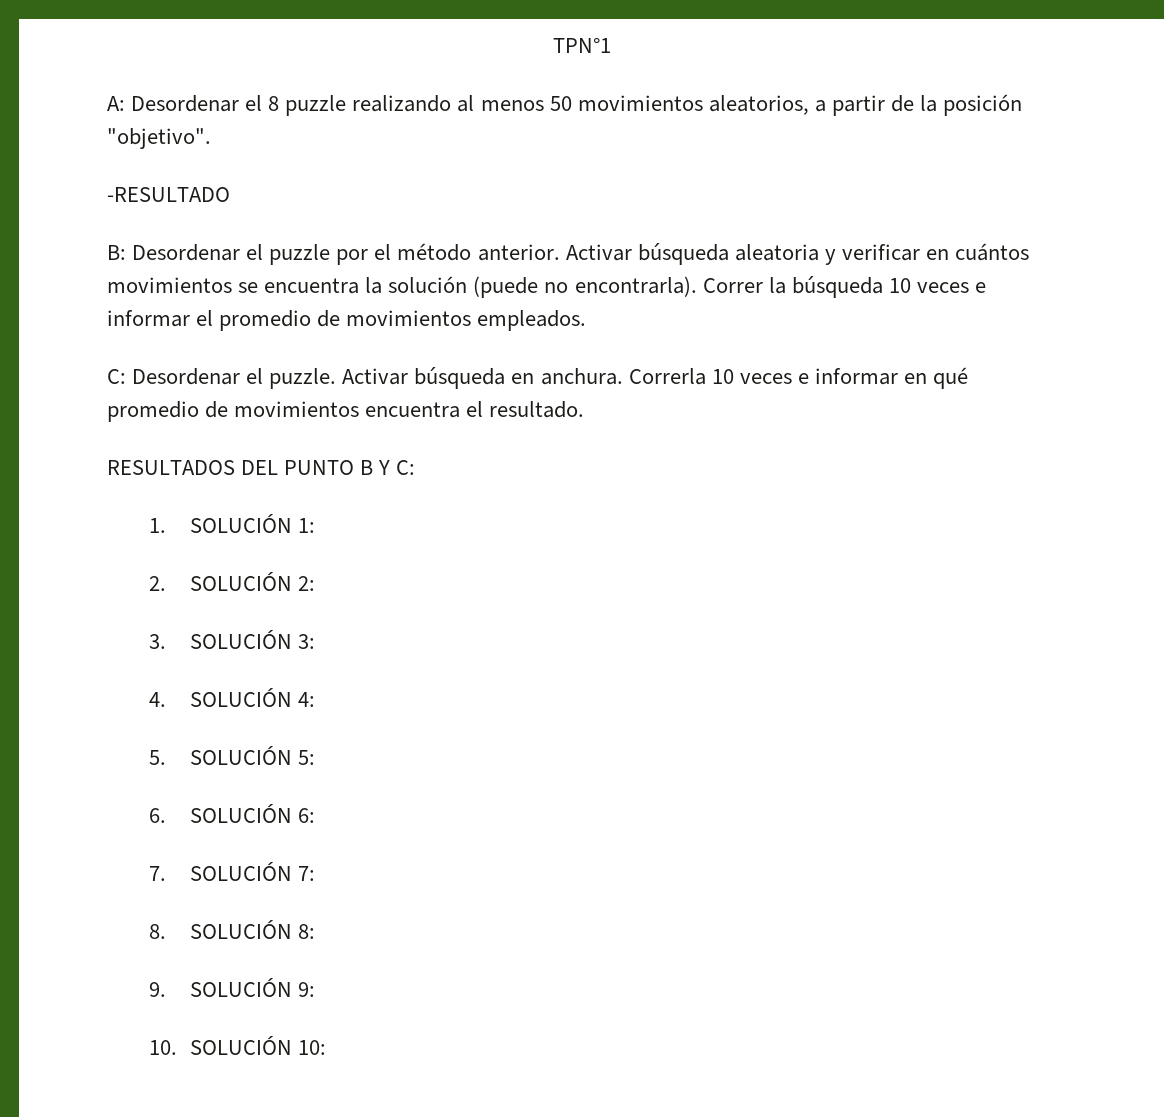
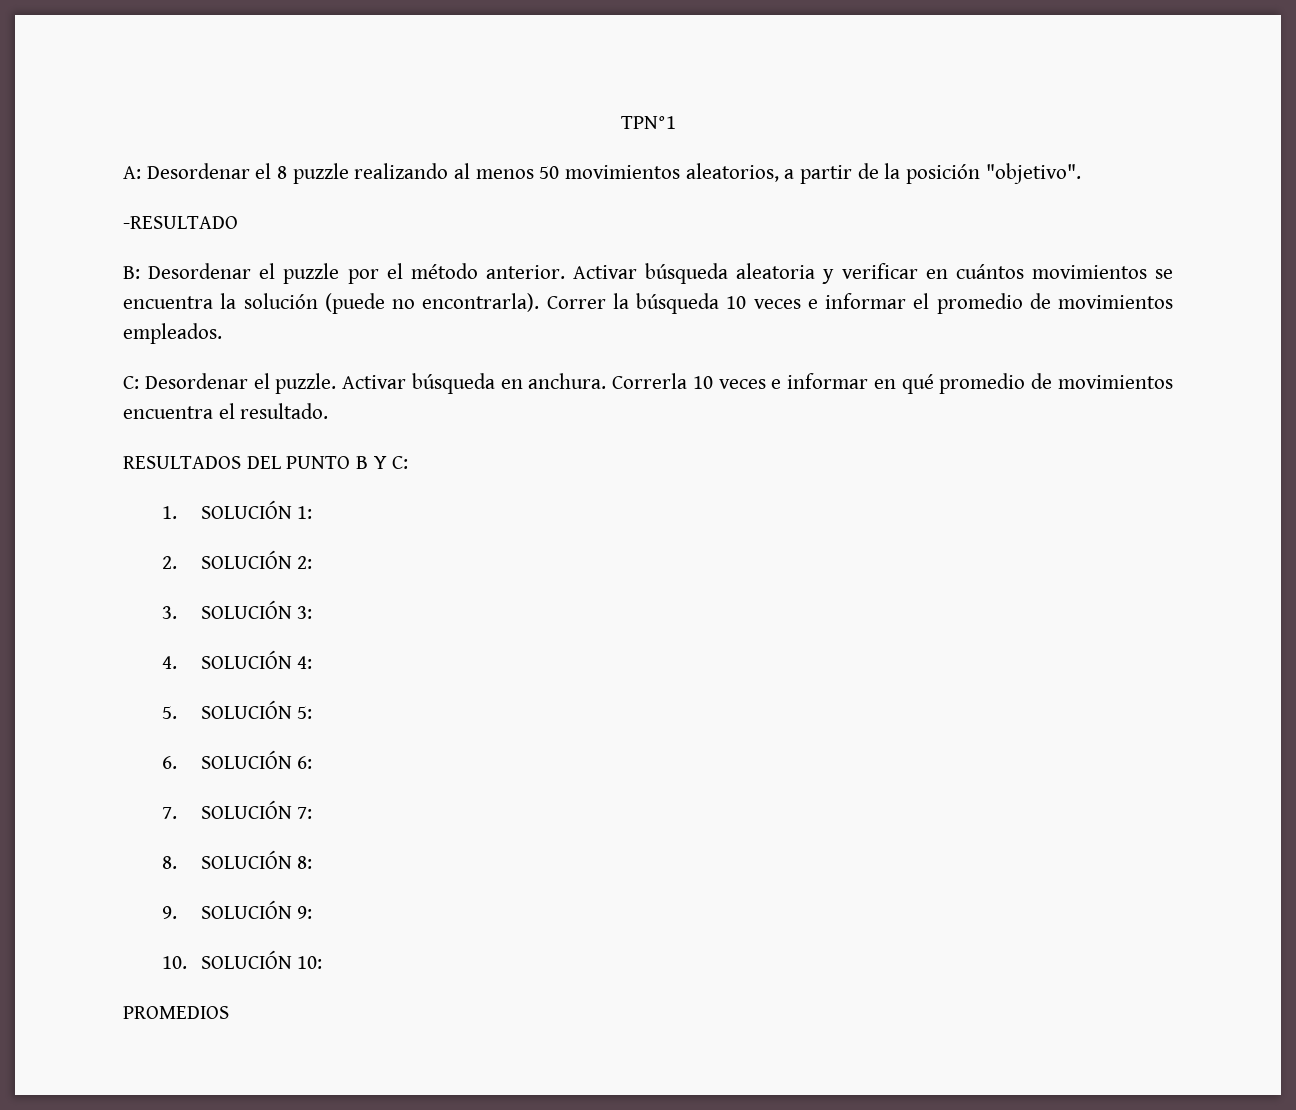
(327, 1047) none -> [123,1006,229,1019] // PROMEDIOS

